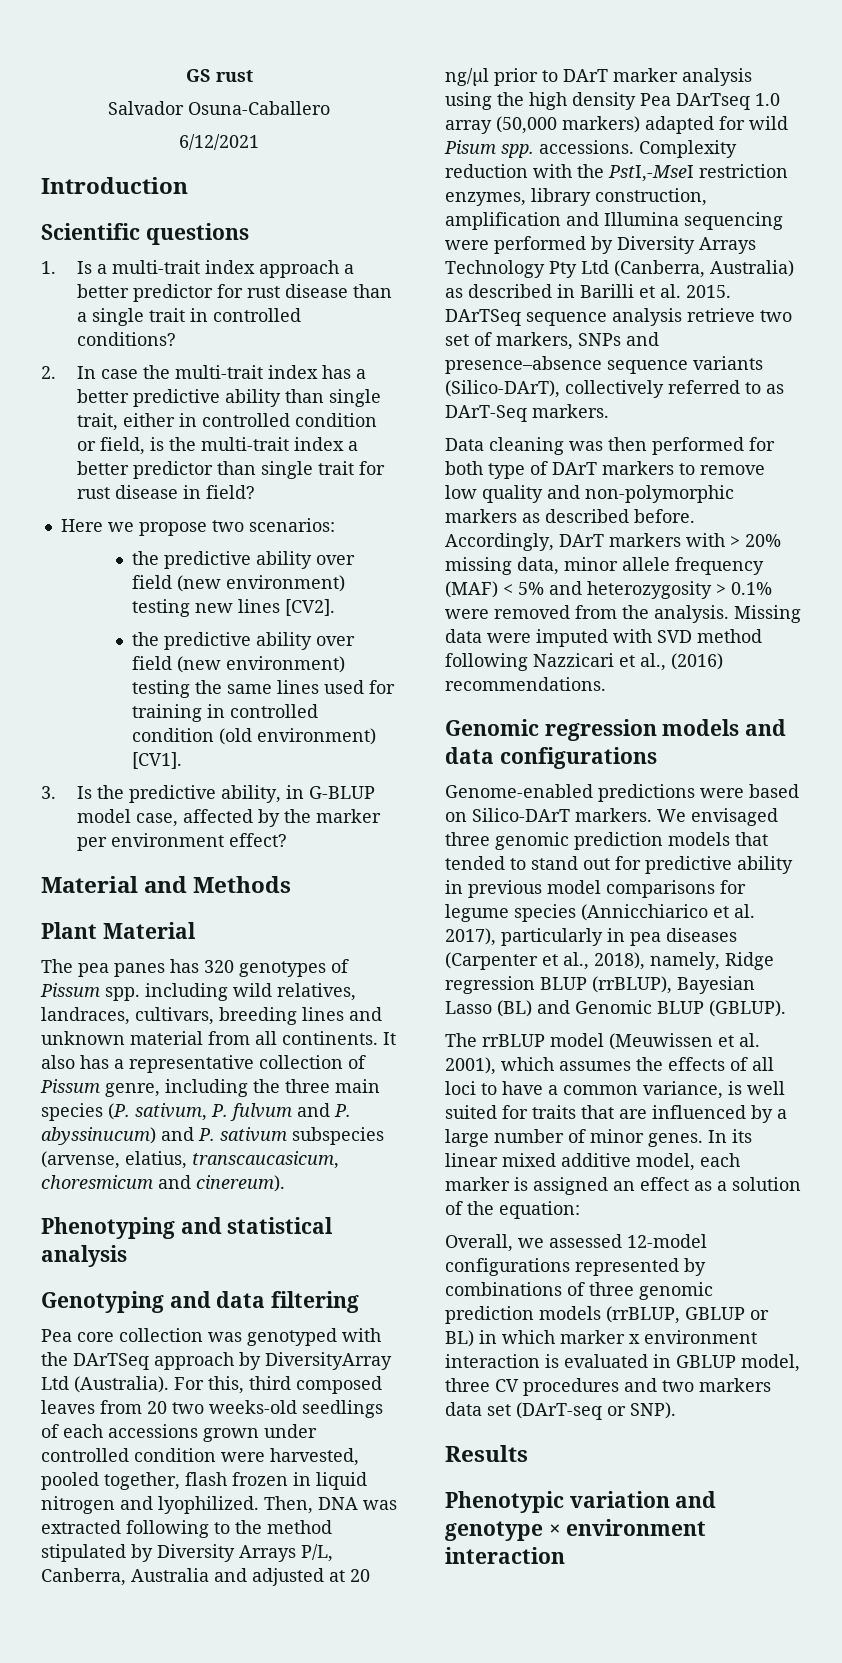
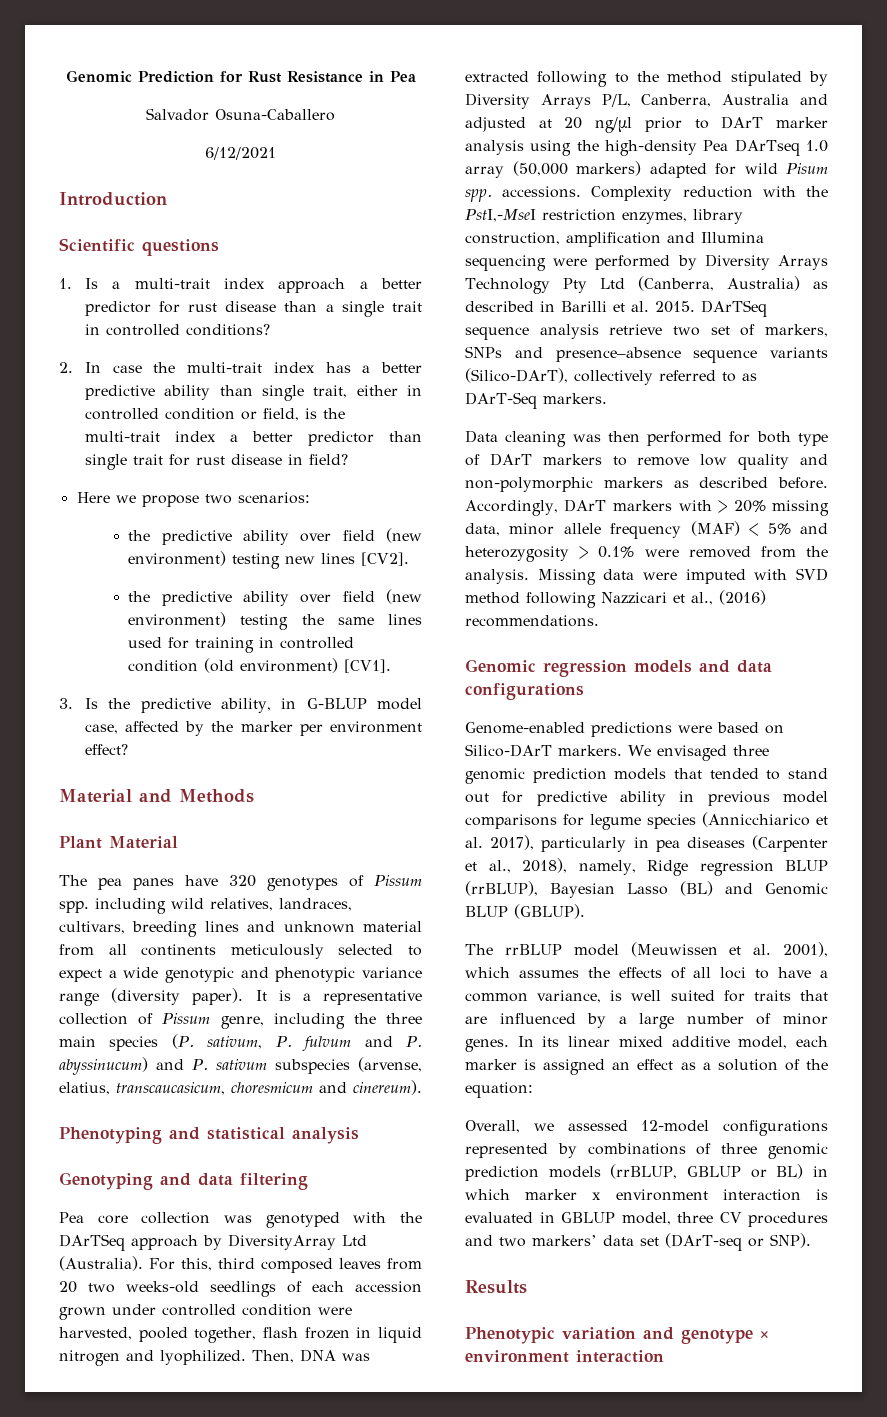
[185,69,253,82] GS rust -> [65,70,416,83] Genomic Prediction for Rust Resistance in Pea
[170,959,199,973] has -> [185,875,218,886] have
[282,1031,396,1045] [41,1055,109,1069] continents. It also has -> [141,944,422,959] [59,967,422,983] [59,988,291,1006] continents meticulously selected to expect a wide genotypic and phenotypic variance range (diversity paper). It is
[108,1424,198,1438] accessions -> [355,1281,422,1293] accession
[529,92,636,110] high density -> [605,140,698,156] high-density
[699,1378,771,1392] markers -> [532,1235,597,1246] markers’

